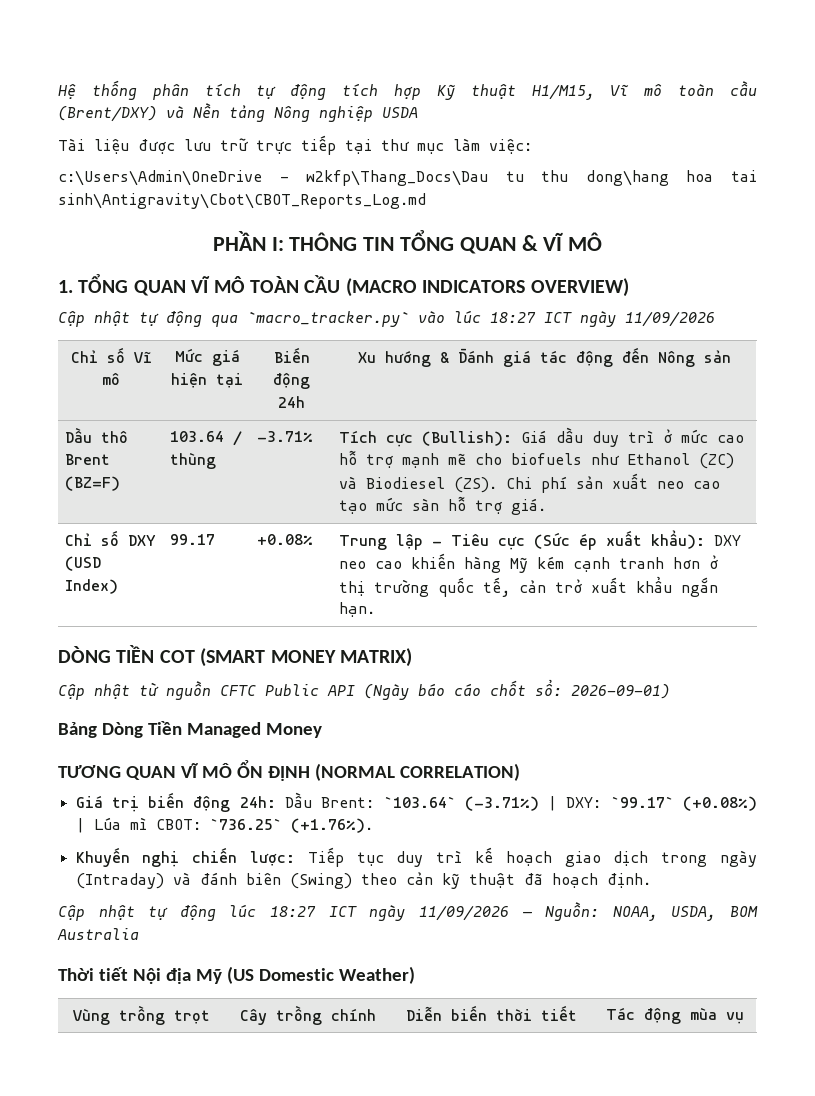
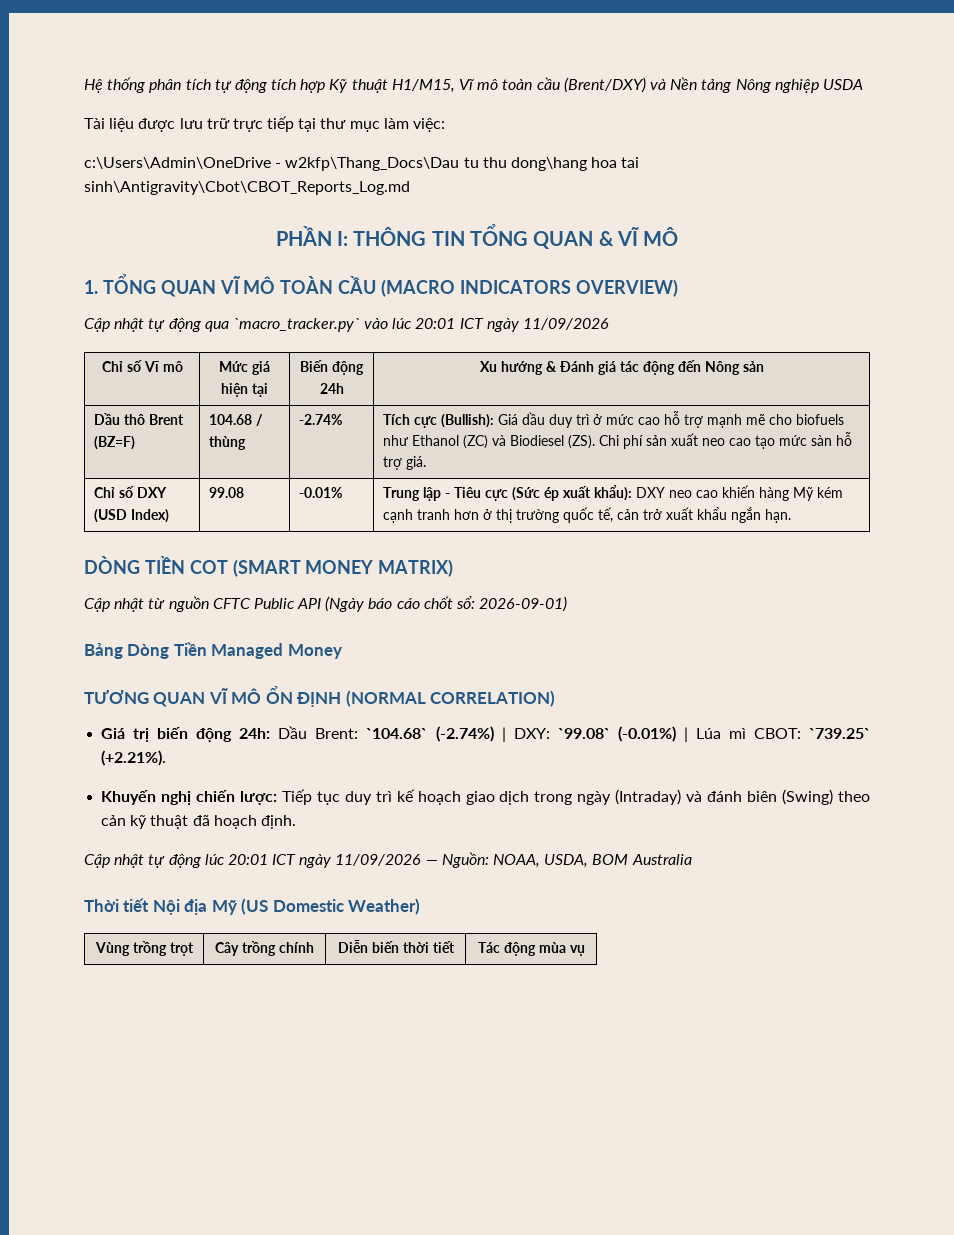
[490,312,536,323] 18:27 -> [415,318,456,329] 20:01
[169,431,224,442] 103.64 -> [209,414,253,425] 104.68
[256,431,313,442] -3.71% -> [299,414,343,425] -2.74%
[169,534,215,545] [256,534,313,545] 99.17 | +0.08% -> [209,487,245,498] [299,487,343,498] 99.08 | -0.01%
[383,796,757,811] `103.64` (-3.71%) | DXY: `99.17` (+0.08%) -> [366,726,676,742] `104.68` (-2.74%) | DXY: `99.08` (-0.01%)
[209,818,373,833] `736.25` (+1.76%). -> [808,728,870,739] [101,750,167,766] `739.25` (+2.21%).
[270,906,317,917] 18:27 -> [227,854,268,865] 20:01

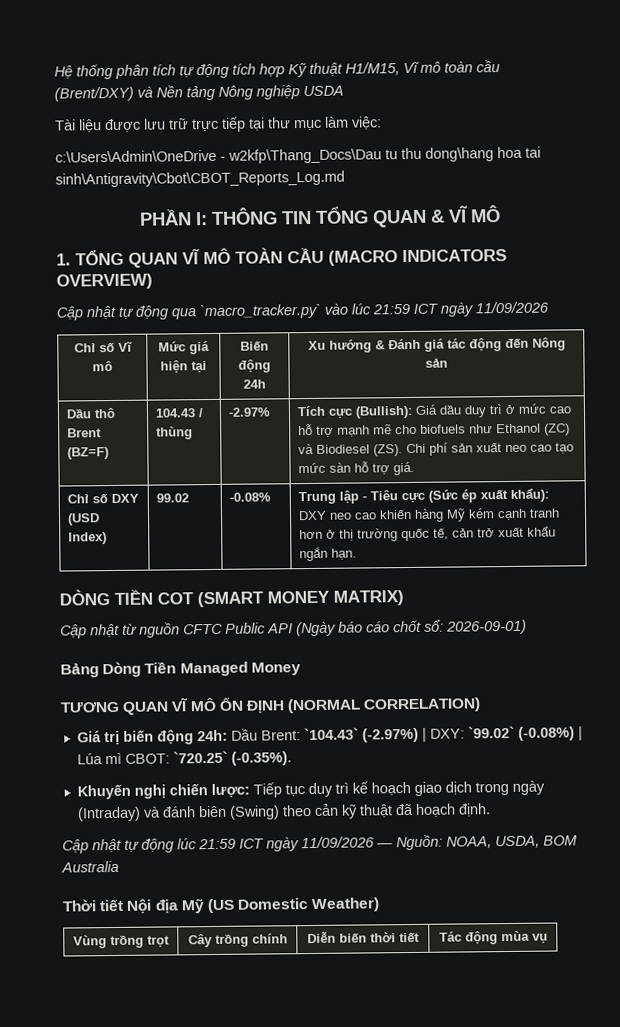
[415,318,456,329] 20:01 -> [372,303,410,315] 21:59
[209,414,253,425] 104.68 -> [154,408,196,418] 104.43
[299,414,343,425] -2.74% -> [227,407,271,417] -2.97%
[209,487,245,498] [299,487,343,498] 99.08 | -0.01% -> [155,493,189,503] [228,492,271,502] 99.02 | -0.08%
[366,726,676,742] `104.68` (-2.74%) | DXY: `99.08` (-0.01%) -> [303,725,575,743] `104.43` (-2.97%) | DXY: `99.02` (-0.08%)
[808,728,870,739] [101,750,167,766] `739.25` (+2.21%). -> [172,750,292,766] `720.25` (-0.35%).
[227,854,268,865] 20:01 -> [198,838,236,850] 21:59

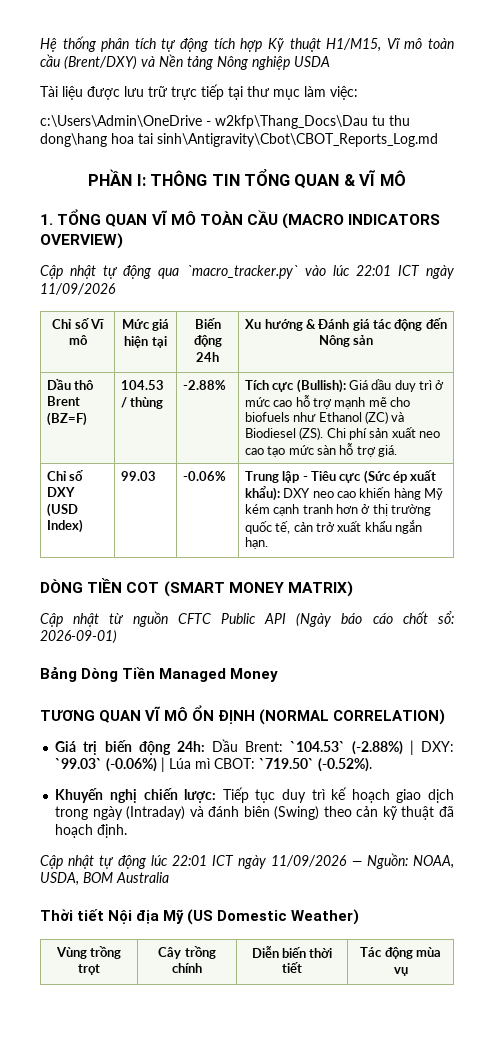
[372,303,410,315] 21:59 -> [355,265,391,276] 22:01
[154,408,196,418] 104.43 -> [120,380,164,390] 104.53
[227,407,271,417] -2.97% -> [182,380,226,390] -2.88%
[155,493,189,503] [228,492,271,502] 99.02 | -0.08% -> [120,471,156,481] [182,471,226,481] 99.03 | -0.06%
[303,725,575,743] `104.43` (-2.97%) | DXY: `99.02` (-0.08%) -> [289,740,455,755] [55,758,158,772] `104.53` (-2.88%) | DXY: `99.03` (-0.06%)
[172,750,292,766] `720.25` (-0.35%). -> [259,758,373,772] `719.50` (-0.52%).
[198,838,236,850] 21:59 -> [171,855,207,866] 22:01

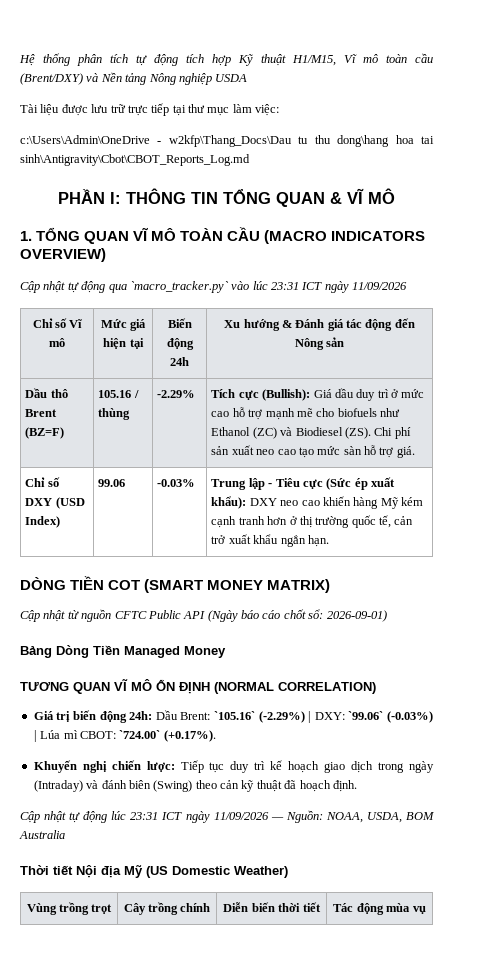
[355,265,391,276] 22:01 -> [271,282,299,290] 23:31
[120,380,164,390] 104.53 -> [98,390,132,398] 105.16
[182,380,226,390] -2.88% -> [157,390,196,398] -2.29%
[120,471,156,481] [182,471,226,481] 99.03 | -0.06% -> [98,479,126,487] [157,479,196,487] 99.06 | -0.03%
[289,740,455,755] [55,758,158,772] `104.53` (-2.88%) | DXY: `99.03` (-0.06%) -> [213,711,434,723] `105.16` (-2.29%) | DXY: `99.06` (-0.03%)
[259,758,373,772] `719.50` (-0.52%). -> [119,730,216,742] `724.00` (+0.17%).
[171,855,207,866] 22:01 -> [130,812,159,820] 23:31

